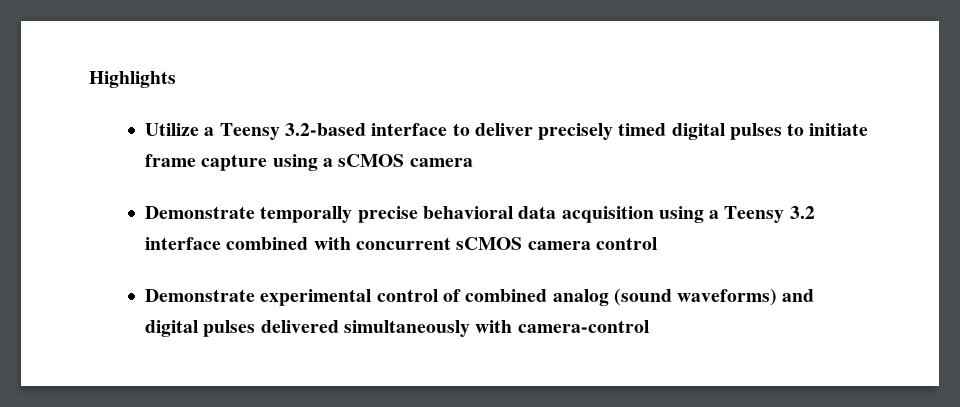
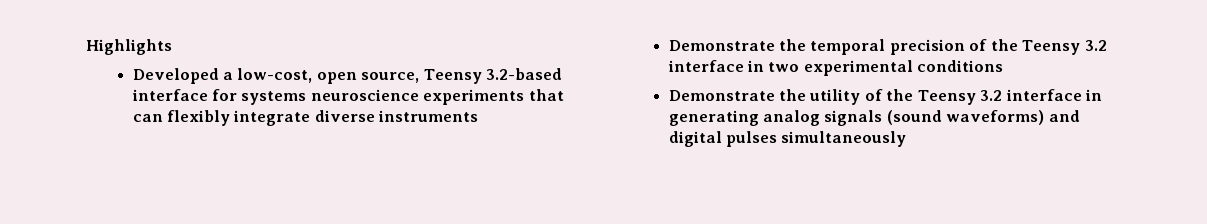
[145,123,869,140] [145,154,473,171] [145,206,815,223] [145,237,657,250] [145,289,609,306] Utilize a Teensy 3.2-based interface to deliver precisely timed digital pulses to initiate frame capture using a sCMOS camera // Demonstrate temporally precise behavioral data acquisition using a Teensy 3.2 interface combined with concurrent sCMOS camera control // Demonstrate experimental control of combined analog -> [132,68,563,84] [131,89,564,105] [132,110,479,126] [668,39,1107,55] [667,60,1004,76] [668,89,1103,105] [668,110,883,126] Developed a low-cost, open source, Teensy 3.2-based interface for systems neuroscience experiments that can flexibly integrate diverse instruments // Demonstrate the temporal precision of the Teensy 3.2 interface in two experimental conditions // Demonstrate the utility of the Teensy 3.2 interface in generating analog signals
[260,320,649,337] delivered simultaneously with camera-control -> [781,131,907,147] simultaneously

